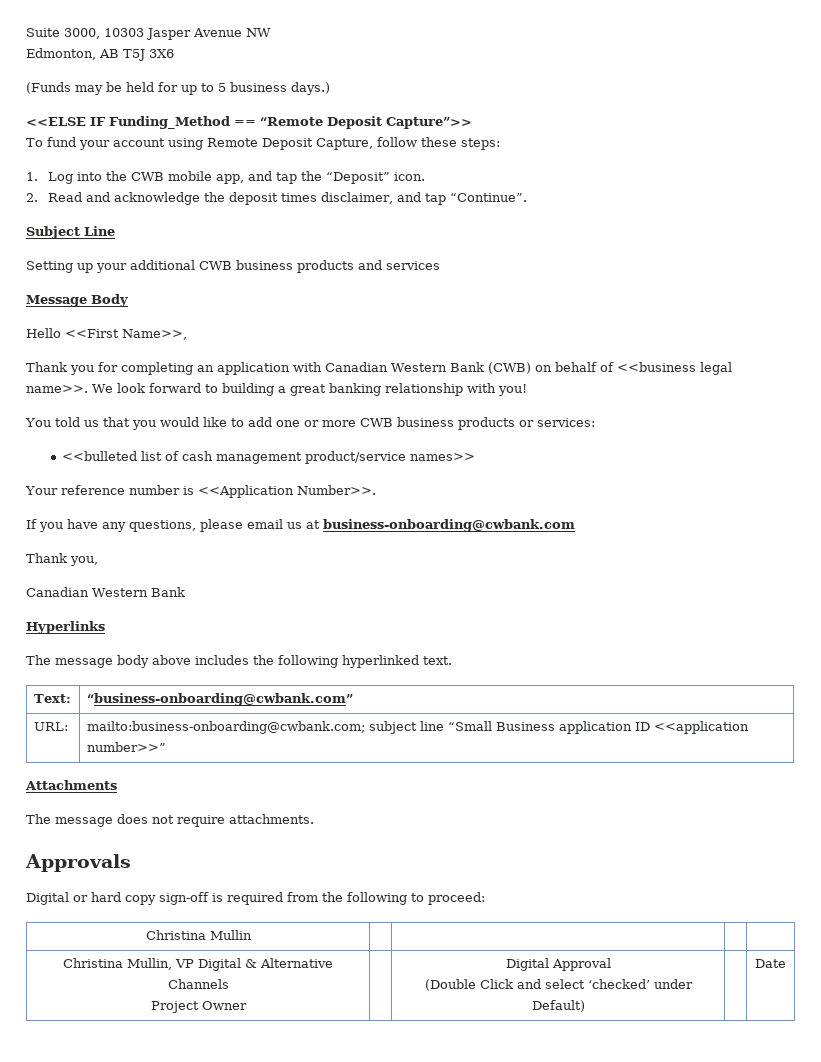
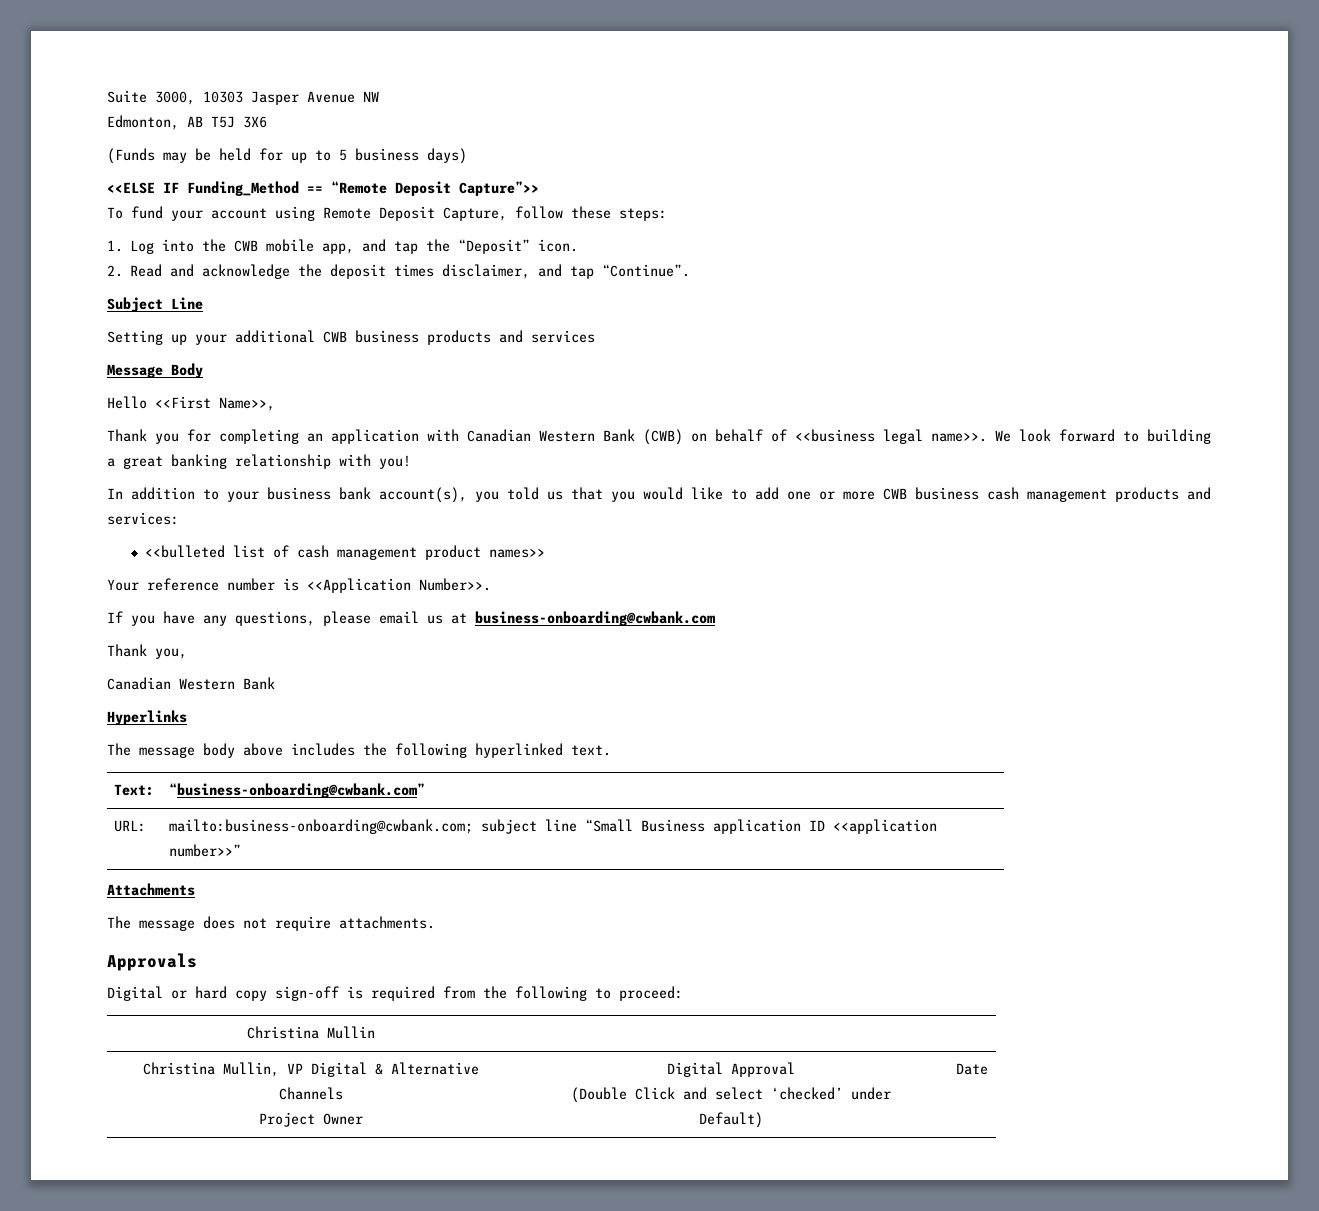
[291,82,330,95] days.) -> [427,148,467,164] days)
[25,418,51,427] You -> [107,487,499,503] In addition to your business bank account(s), you
[457,417,534,430] products or -> [987,487,1211,502] cash management products and
[305,451,407,464] product/service -> [425,545,482,560] product

